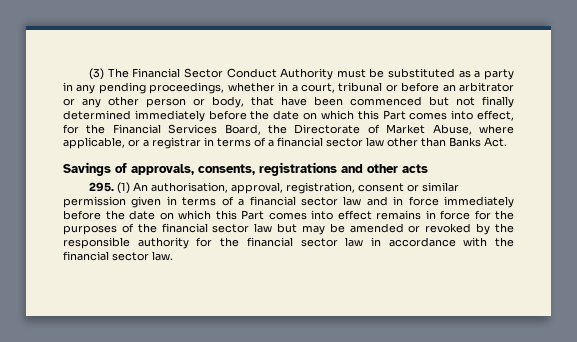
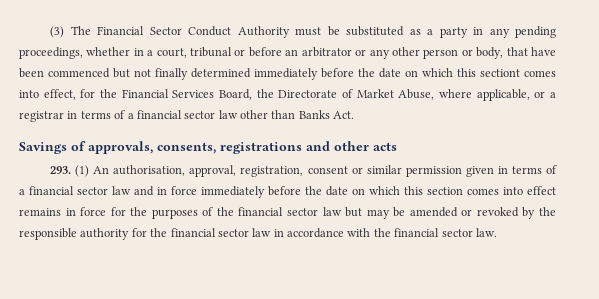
[382,110,406,120] Part -> [480,69,520,77] sectiont
[89,182,115,192] 295. -> [50,166,72,174] 293.
[241,210,264,220] Part -> [427,187,463,195] section

